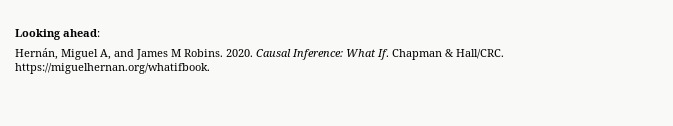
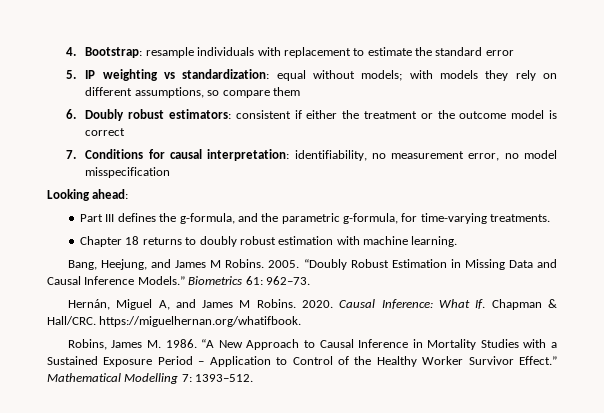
[15,29,100,40] Looking ahead: -> [66,47,514,58] [66,69,558,81] [85,87,300,98] [66,109,557,121] [85,128,126,136] [66,149,557,161] [85,167,171,178] [47,189,129,201] [79,213,551,224] [79,236,458,247] [67,259,558,270] [47,276,310,285] 4. Bootstrap: resample individuals with replacement to estimate the standard error // 5. IP weighting vs standardization: equal without models; with models they rely on different assumptions, so compare them // 6. Doubly robust estimators: consistent if either the treatment or the outcome model is correct // 7. Conditions for causal interpretation: identifiability, no measurement error, no model misspecification // Looking ahead: // Part III defines the g-formula, and the parametric g-formula, for time-varying treatments. // Chapter 18 returns to doubly robust estimation with machine learning. // Bang, Heejung, and James M Robins. 2005. “Doubly Robust Estimation in Missing Data and Causal Inference Models.” Biometrics 61: 962–73.
(210, 68) none -> [67,339,558,350] [47,356,557,367] [47,373,254,384] // Robins, James M. 1986. “A New Approach to Causal Inference in Mortality Studies with a Sustained Exposure Period – Application to Control of the Healthy Worker Survivor Effect.” Mathematical Modelling 7: 1393–512.

